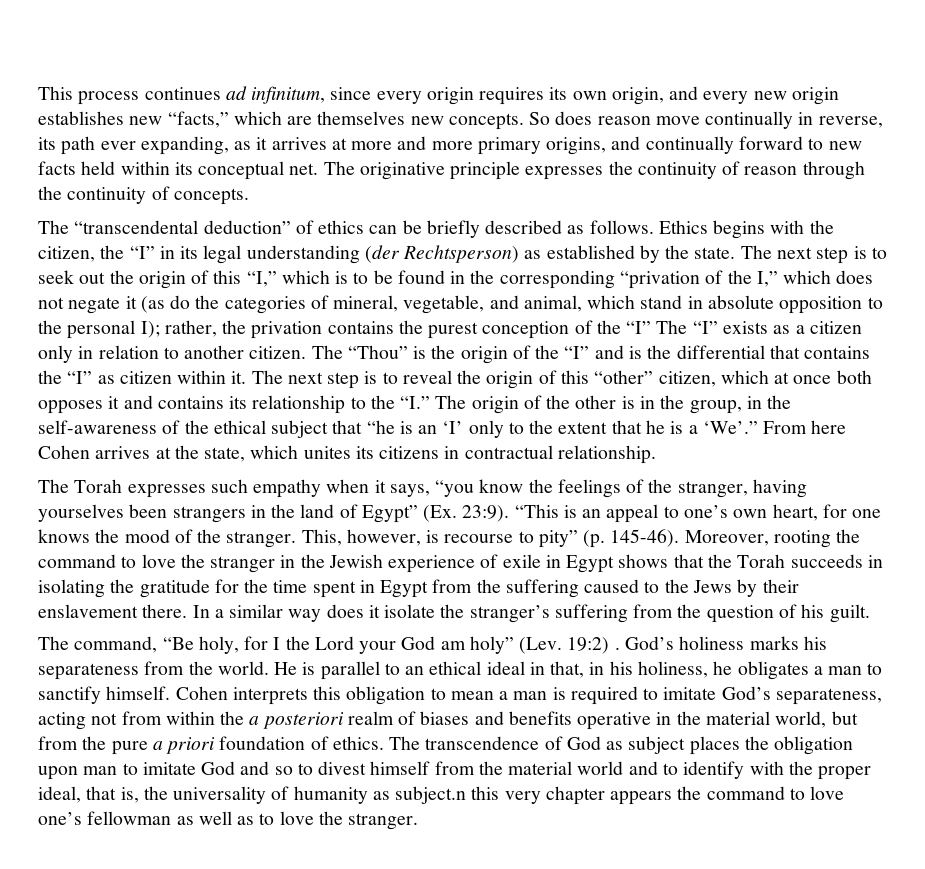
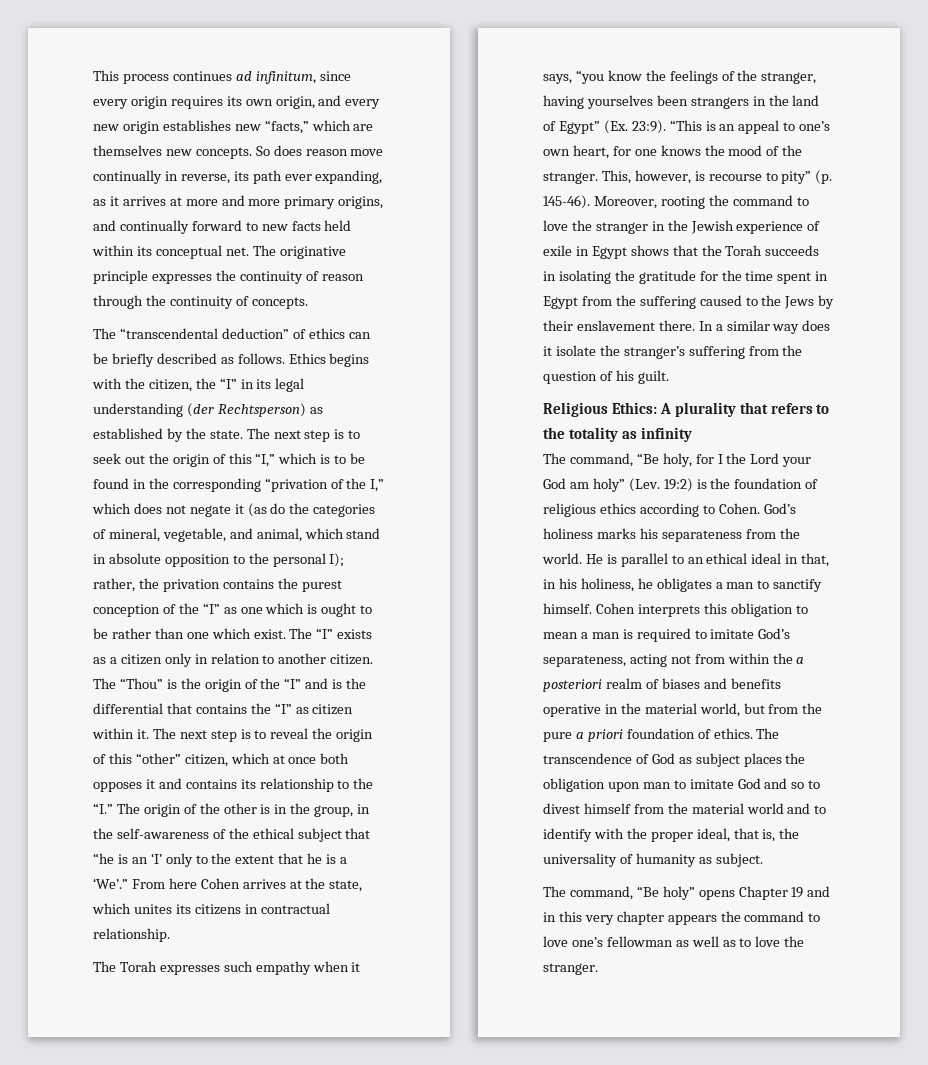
(652, 327) none -> [223,603,373,617] [93,628,286,639] as one which is ought to be rather than one which exist.
(870, 613) none -> [543,402,830,417] [543,427,692,442] // Religious Ethics: A plurality that refers to the totality as infinity
[614,647,620,650] . -> [696,478,819,489] [543,503,760,517] is the foundation of religious ethics according to Cohen.
[395,786,467,804] subject.n -> [715,853,763,867] [543,886,831,900] [543,912,556,922] subject. // The command, “Be holy” opens Chapter 19 and in

